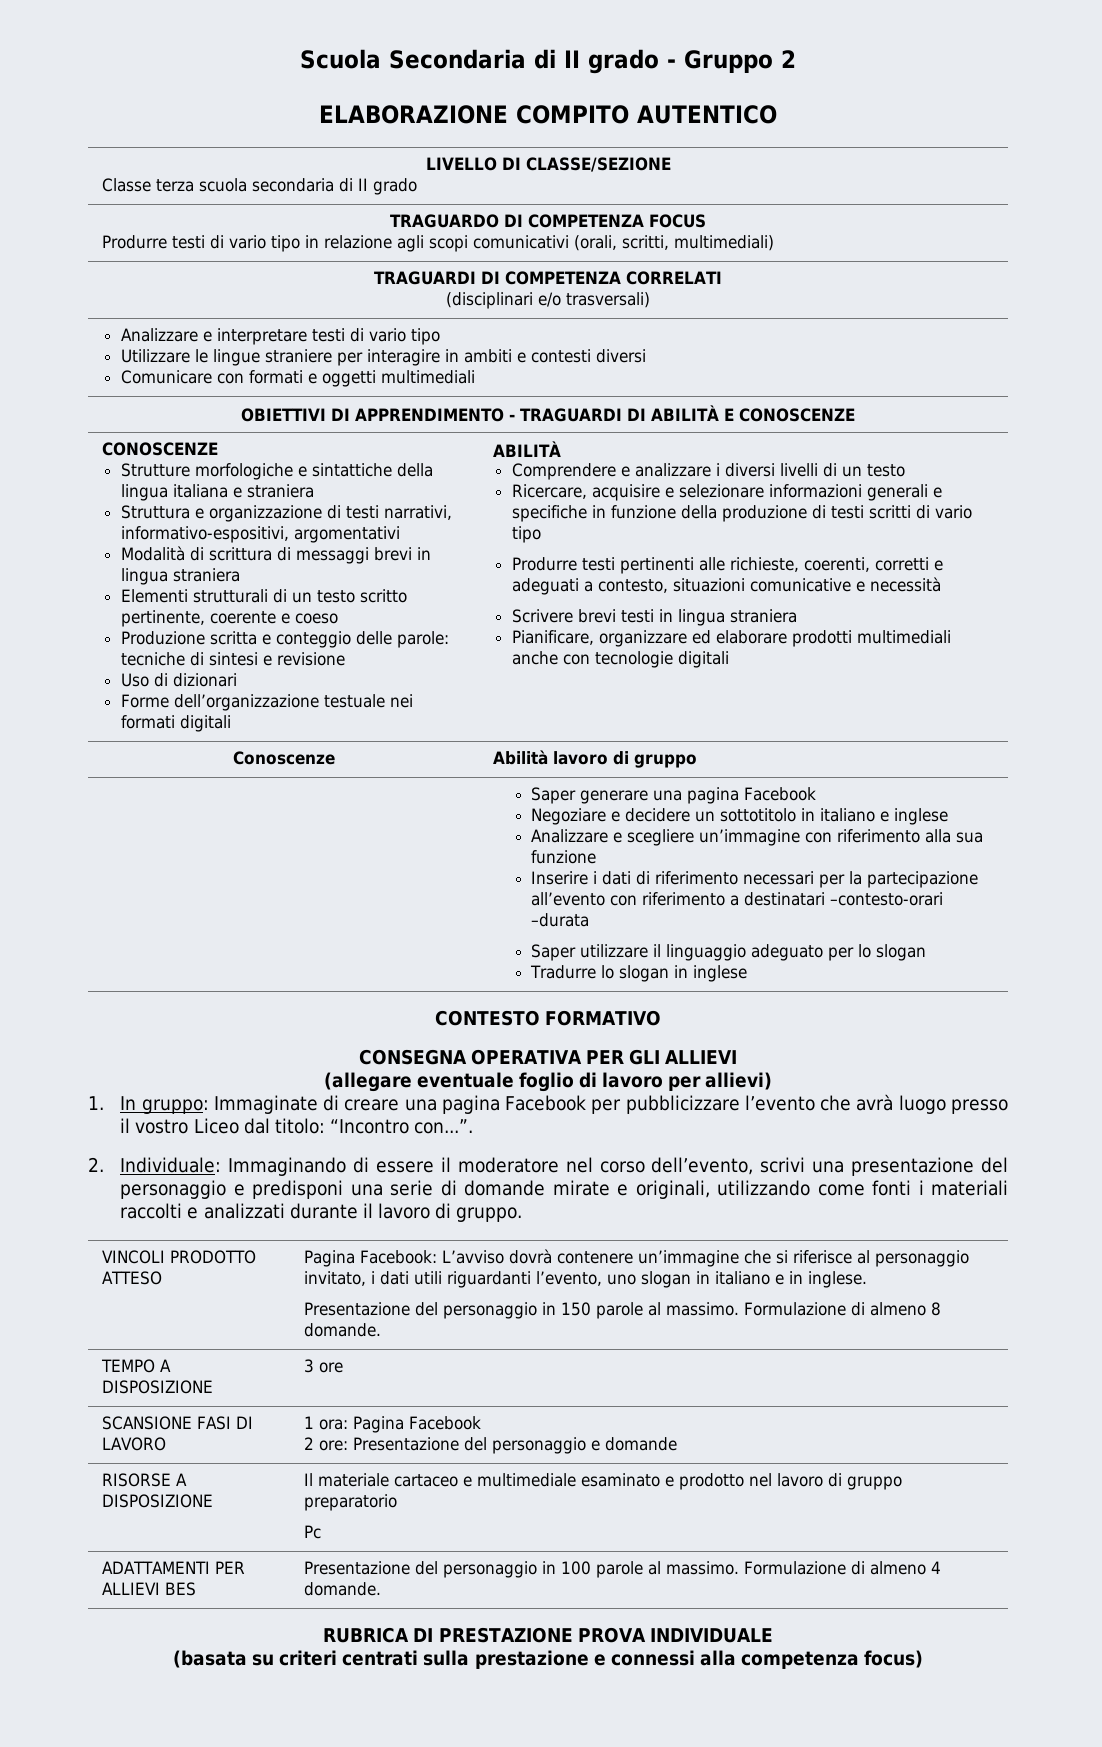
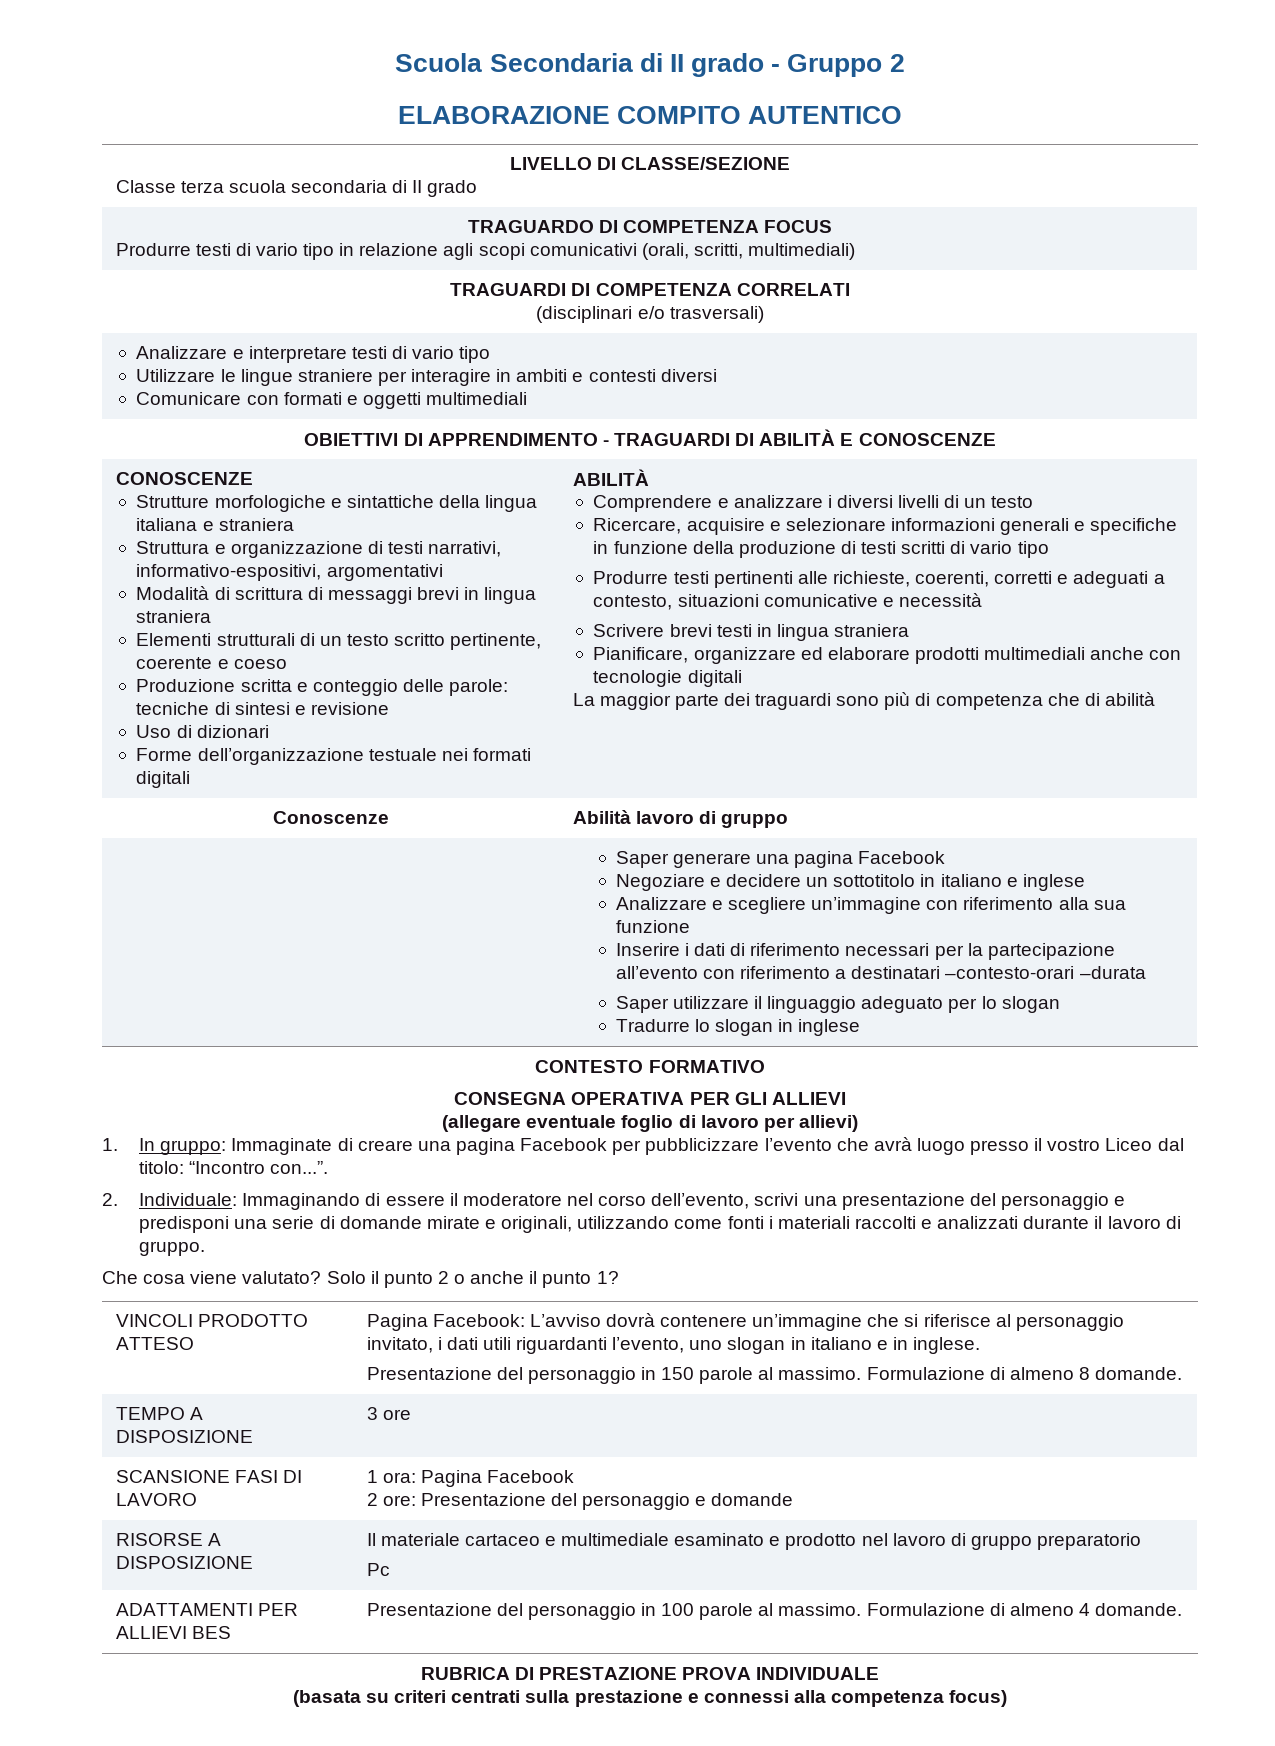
(729, 659) none -> [572,692,1155,710] // La maggior parte dei traguardi sono più di competenza che di abilità
(523, 1214) none -> [102,1271,619,1288] // Che cosa viene valutato? Solo il punto 2 o anche il punto 1?

